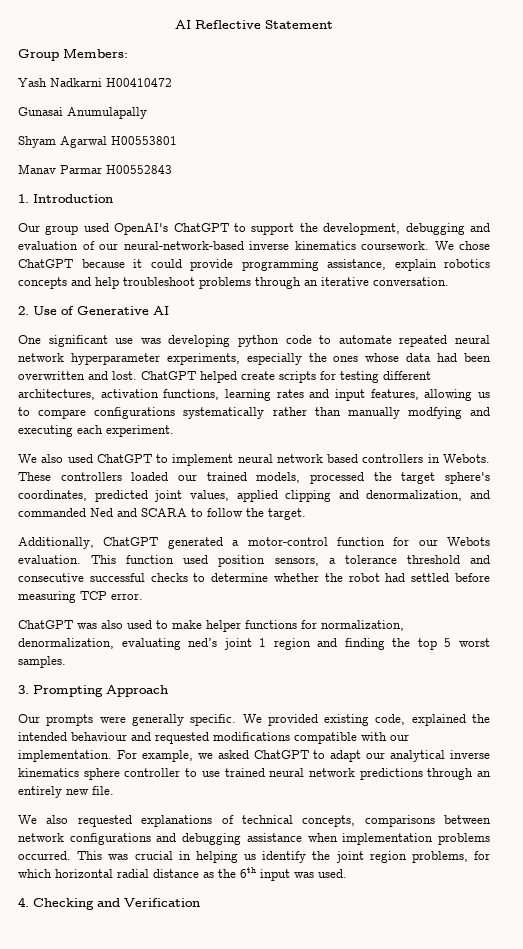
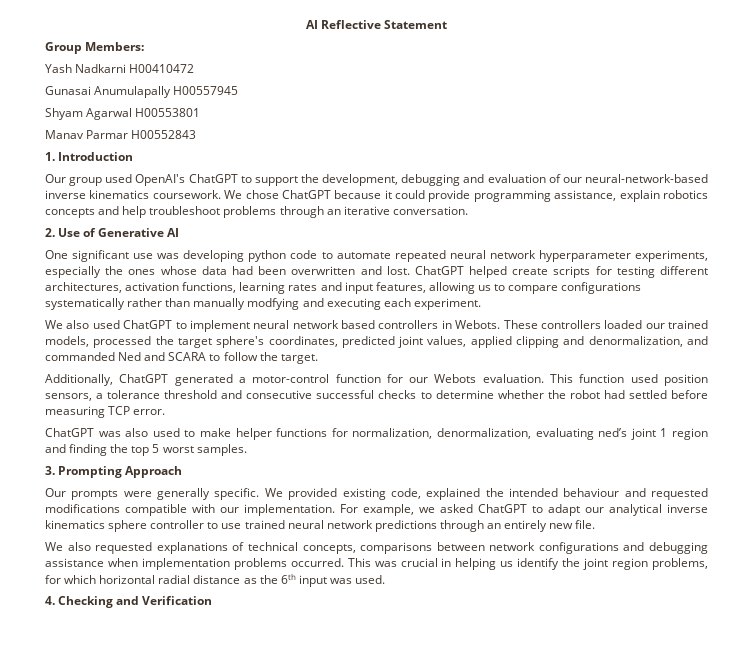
(147, 113) none -> [173,86,239,95] H00557945

